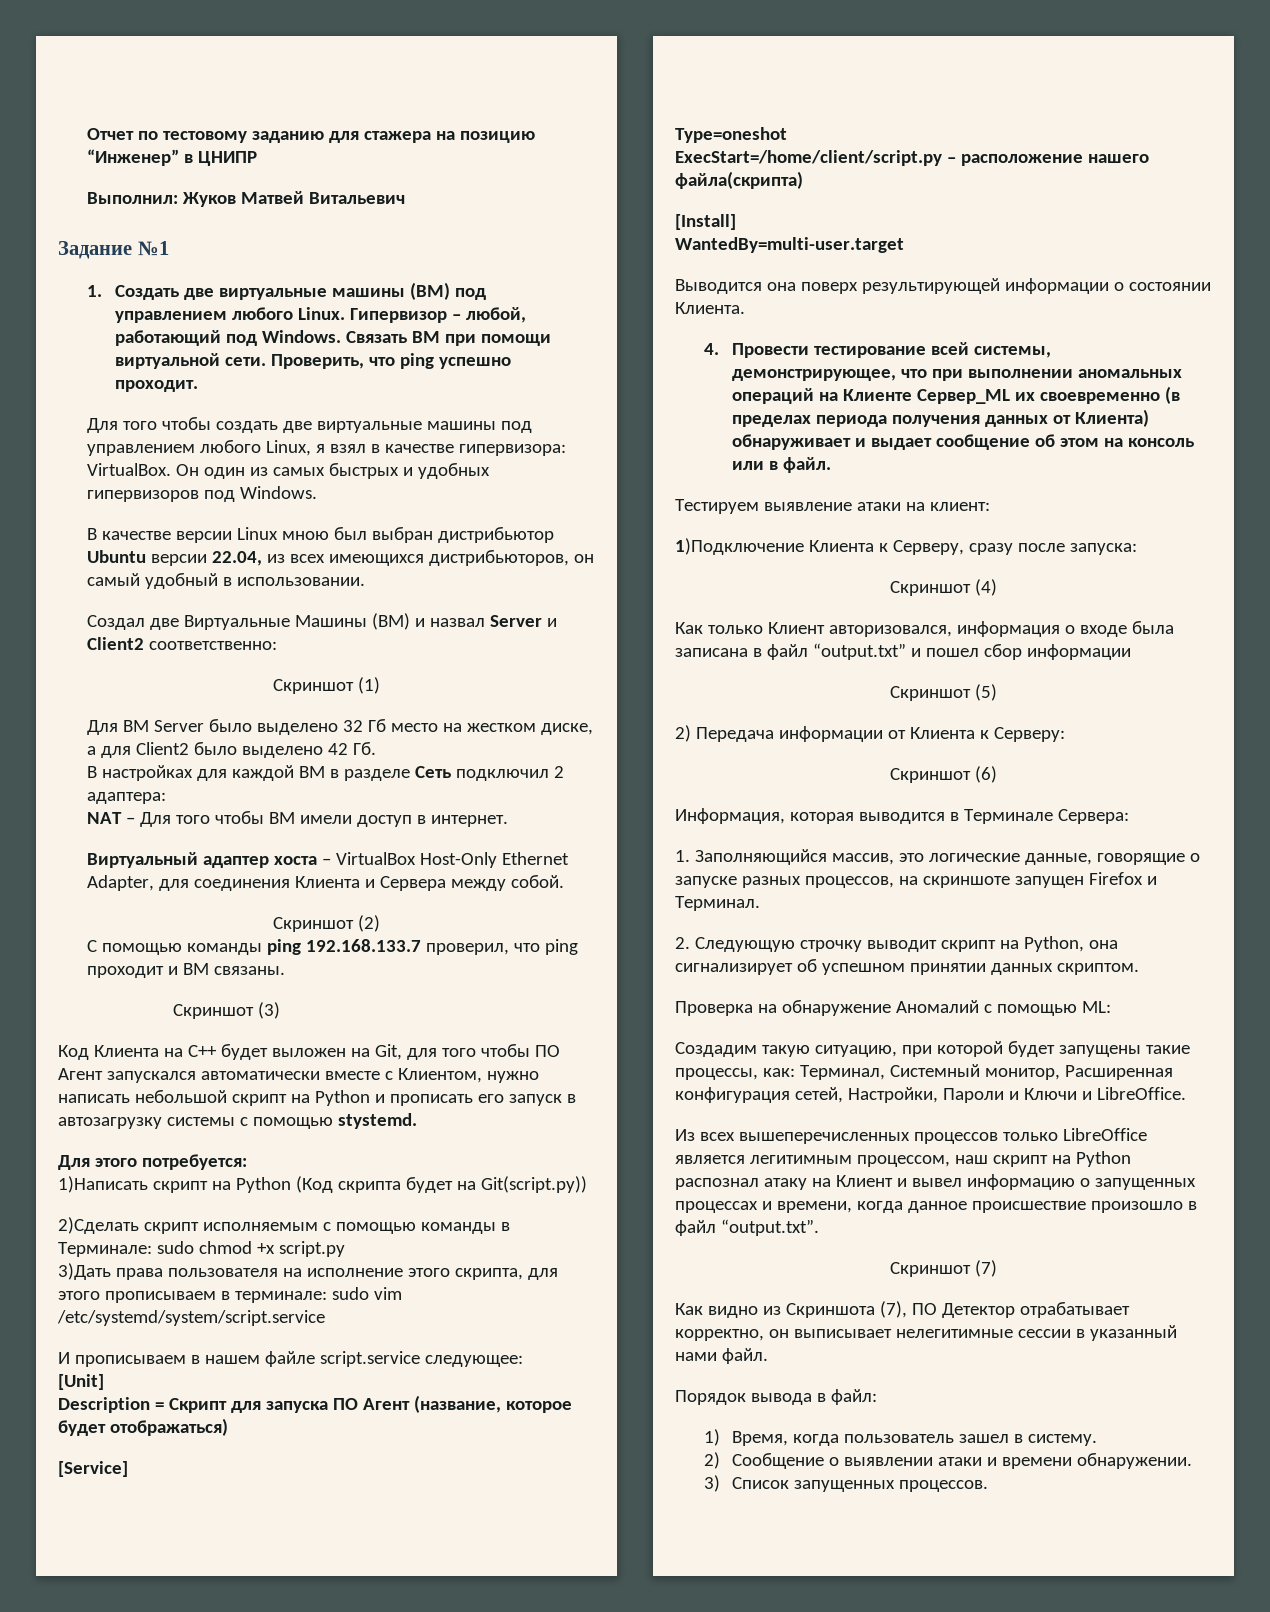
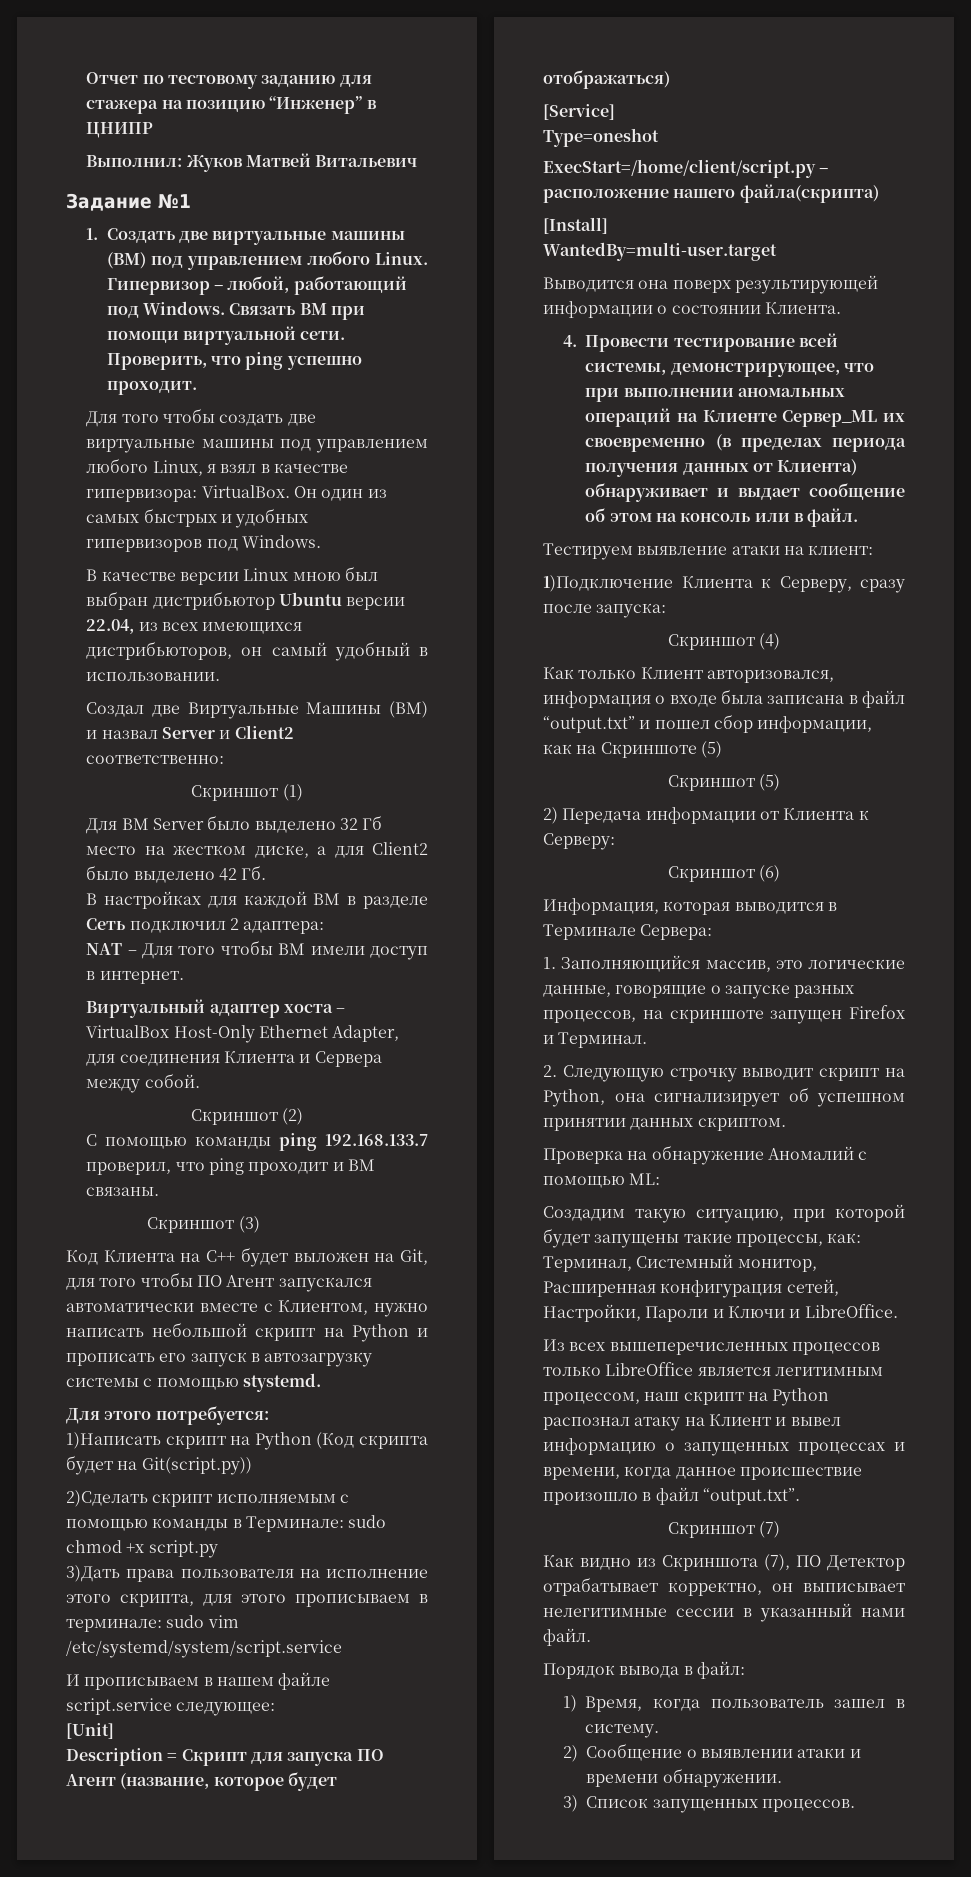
[1026,644,1131,660] информации -> [757,716,873,733] [543,741,722,758] информации, как на Скриншоте (5)

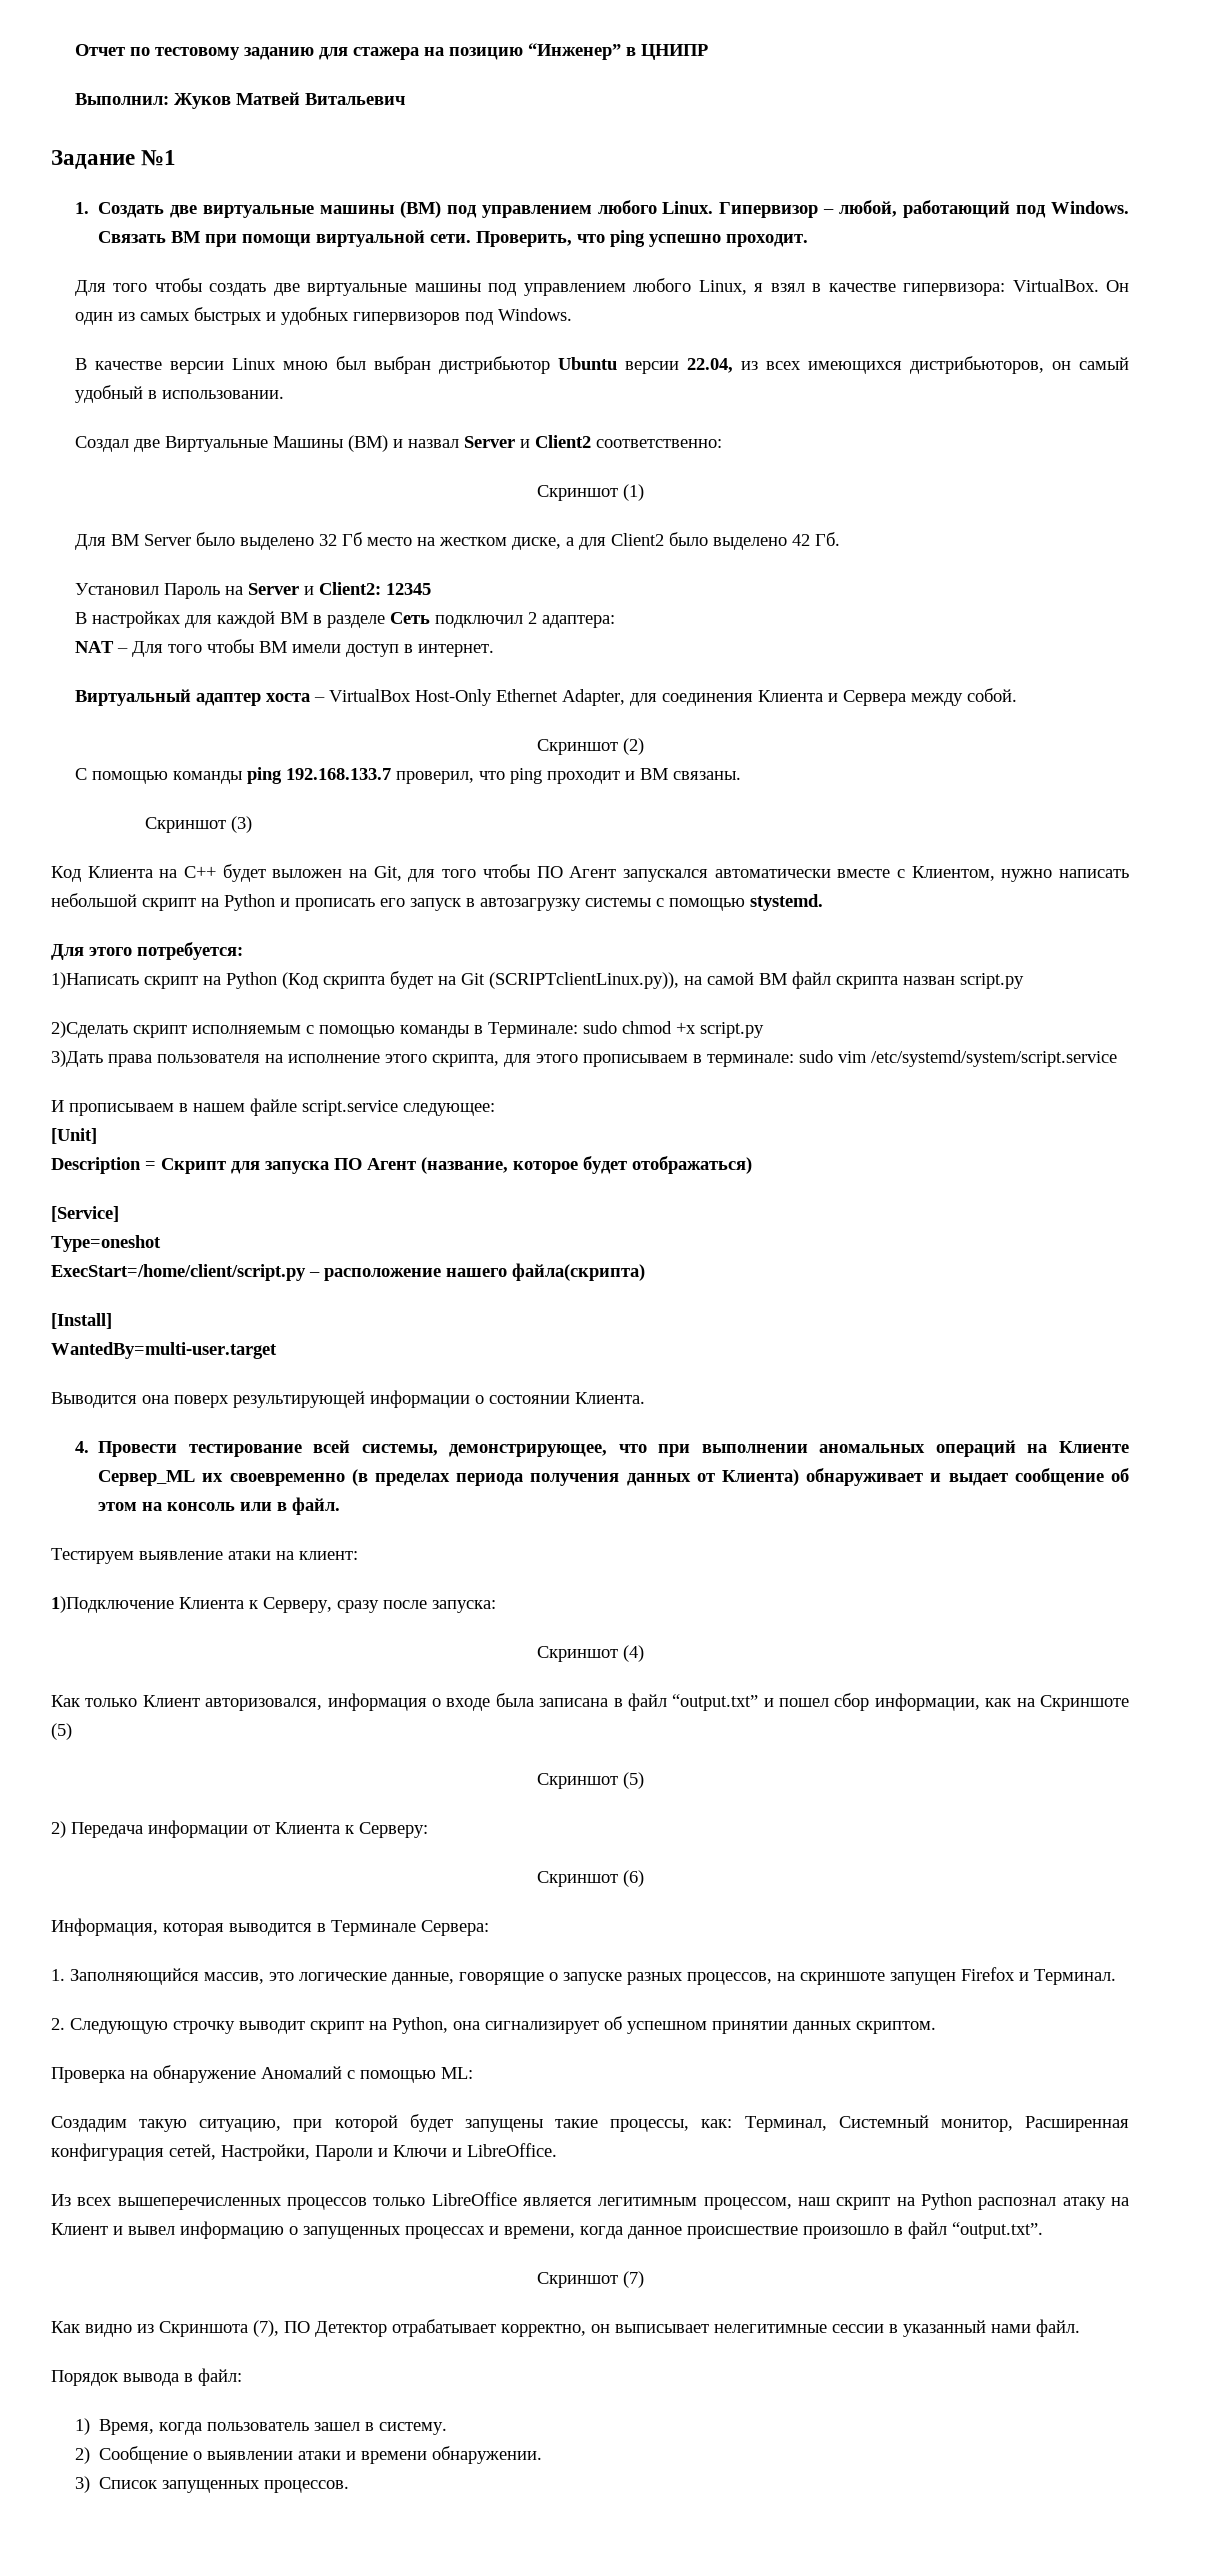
(267, 872) none -> [74,582,431,599] // Установил Пароль на Server и Client2: 12345
[141,1457,252,1475] Git(script.py)) -> [461,971,1024,989] Git (SCRIPTclientLinux.py)), на самой ВМ файл скрипта назван script.py

